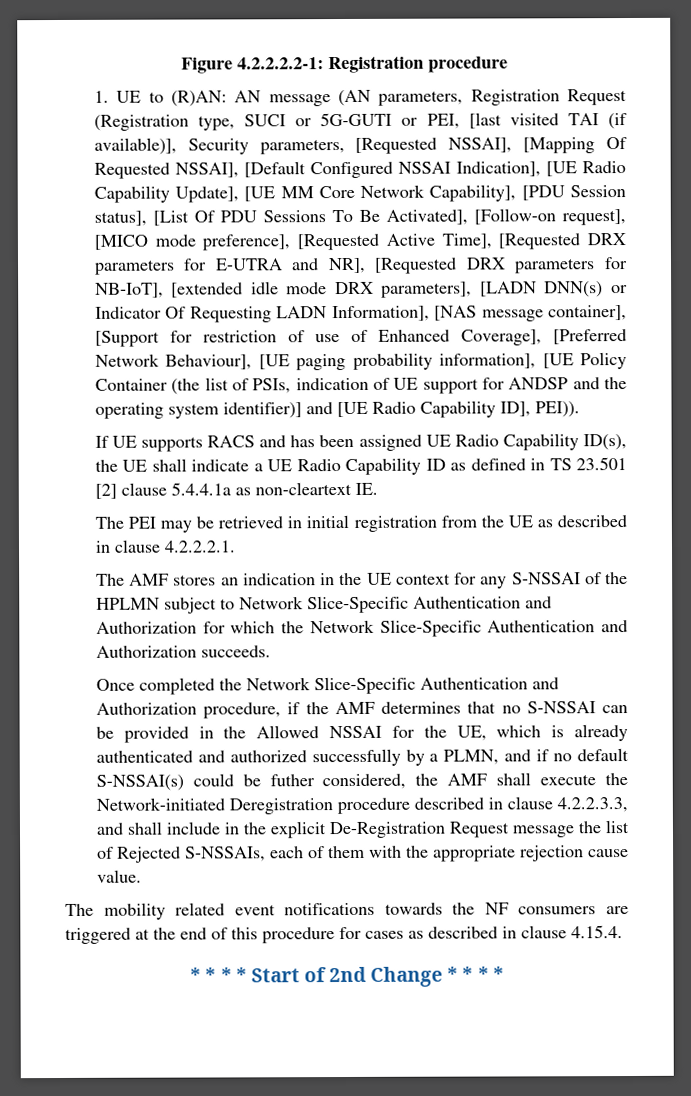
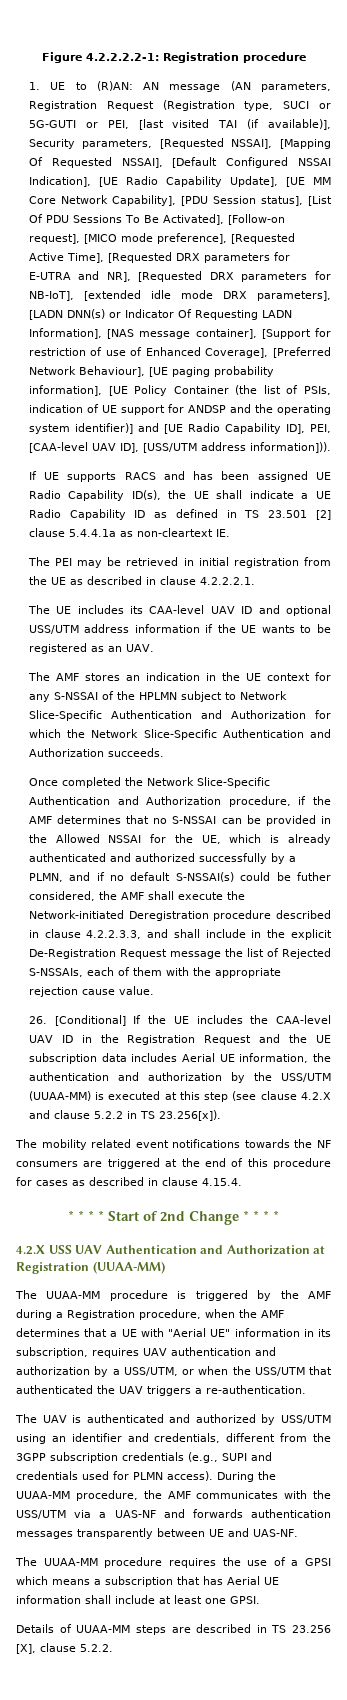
[534,401,580,418] PEI)). -> [310,424,331,433] [28,442,331,453] PEI, [CAA-level UAV ID], [USS/UTM address information])).
(236, 546) none -> [27,605,331,616] [28,624,331,634] [28,643,154,654] // The UE includes its CAA-level UAV ID and optional USS/UTM address information if the UE wants to be registered as an UAV.
(142, 876) none -> [28,1015,332,1026] [28,1034,331,1045] [28,1053,331,1064] [28,1072,331,1083] [28,1091,331,1102] [28,1110,221,1121] // 26. [Conditional] If the UE includes the CAA-level UAV ID in the Registration Request and the UE subscription data includes Aerial UE information, the authentication and authorization by the USS/UTM (UUAA-MM) is executed at this step (see clause 4.2.X and clause 5.2.2 in TS 23.256[x]).
(504, 974) none -> [16,1245,326,1255] [16,1261,165,1274] [15,1290,331,1301] [16,1309,284,1320] [16,1328,332,1337] [16,1347,276,1358] [16,1366,332,1377] [16,1385,306,1396] [15,1414,331,1425] [16,1433,331,1444] [16,1452,272,1463] [16,1471,276,1482] [16,1490,331,1501] [16,1509,331,1519] [16,1528,298,1539] [15,1557,331,1568] [16,1576,279,1587] [16,1595,260,1604] [16,1624,331,1635] [16,1643,113,1654] // 4.2.X USS UAV Authentication and Authorization at Registration (UUAA-MM) // The UUAA-MM procedure is triggered by the AMF during a Registration procedure, when the AMF determines that a UE with "Aerial UE" information in its subscription, requires UAV authentication and authorization by a USS/UTM, or when the USS/UTM that authenticated the UAV triggers a re-authentication. // The UAV is authenticated and authorized by USS/UTM using an identifier and credentials, different from the 3GPP subscription credentials (e.g., SUPI and credentials used for PLMN access). During the UUAA-MM procedure, the AMF communicates with the USS/UTM via a UAS-NF and forwards authentication messages transparently between UE and UAS-NF. // The UUAA-MM procedure requires the use of a GPSI which means a subscription that has Aerial UE information shall include at least one GPSI. // Details of UUAA-MM steps are described in TS 23.256 [X], clause 5.2.2.

